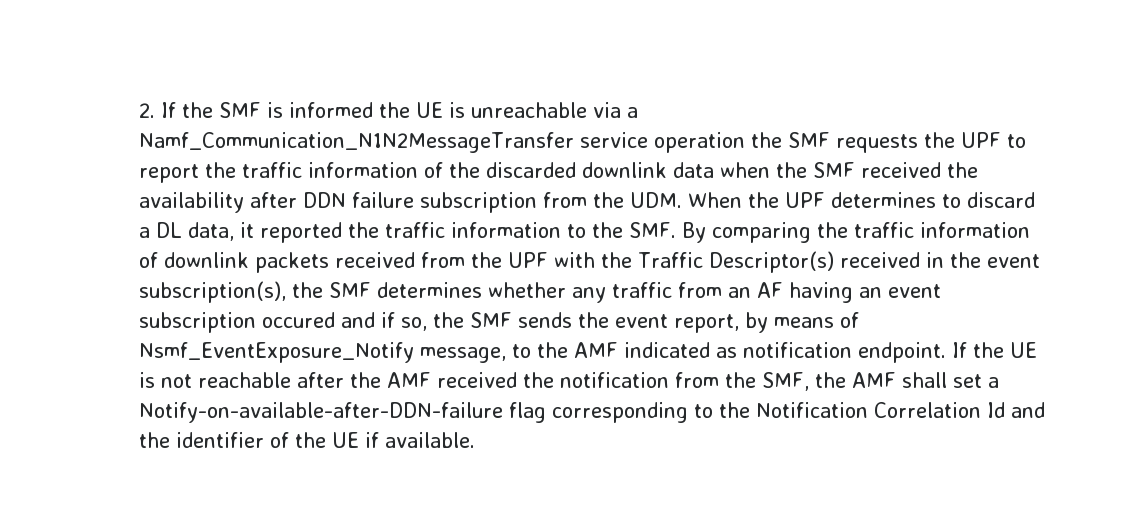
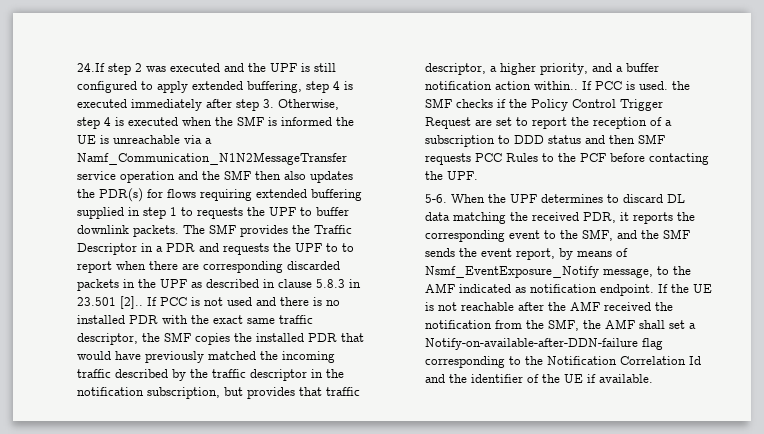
[138,102,176,118] 2. If -> [76,63,336,75] [76,81,353,93] [76,99,339,111] [76,117,212,129] 24.If step 2 was executed and the UPF is still configured to apply extended buffering, step 4 is executed immediately after step 3. Otherwise, step 4 is executed when
[750,132,1026,153] [138,162,978,183] [138,192,682,213] the SMF requests the UPF to report the traffic information of the discarded downlink data when the SMF received the availability after DDN failure subscription from the UDM. -> [177,170,353,183] [76,188,362,202] [76,207,349,219] [76,224,352,237] [76,243,354,255] [76,261,340,273] [76,279,361,291] [76,296,340,309] [76,315,313,324] [76,332,364,345] [76,351,335,363] [76,369,344,381] [76,387,360,399] [424,63,659,75] [424,81,690,90] [424,98,663,111] [424,117,672,129] [424,134,665,147] [424,153,709,165] [424,171,478,180] [424,194,447,203] and the SMF then also updates the PDR(s) for flows requiring extended buffering supplied in step 1 to requests the UPF to buffer downlink packets. The SMF provides the Traffic Descriptor in a PDR and requests the UPF to to report when there are corresponding discarded packets in the UPF as described in clause 5.8.3 in 23.501 [2].. If PCC is not used and there is no installed PDR with the exact same traffic descriptor, the SMF copies the installed PDR that would have previously matched the incoming traffic described by the traffic descriptor in the notification subscription, but provides that traffic descriptor, a higher priority, and a buffer notification action within.. If PCC is used. the SMF checks if the Policy Control Trigger Request are set to report the reception of a subscription to DDD status and then SMF requests PCC Rules to the PCF before contacting the UPF. // 5-6.
[138,222,1030,243] [138,251,1040,273] [138,281,941,303] [138,312,427,333] a DL data, it reported the traffic information to the SMF. By comparing the traffic information of downlink packets received from the UPF with the Traffic Descriptor(s) received in the event subscription(s), the SMF determines whether any traffic from an AF having an event subscription occured and if so, -> [666,194,685,203] [424,212,695,224] [424,229,637,242] DL data matching the received PDR, it reports the corresponding event to the SMF, and

